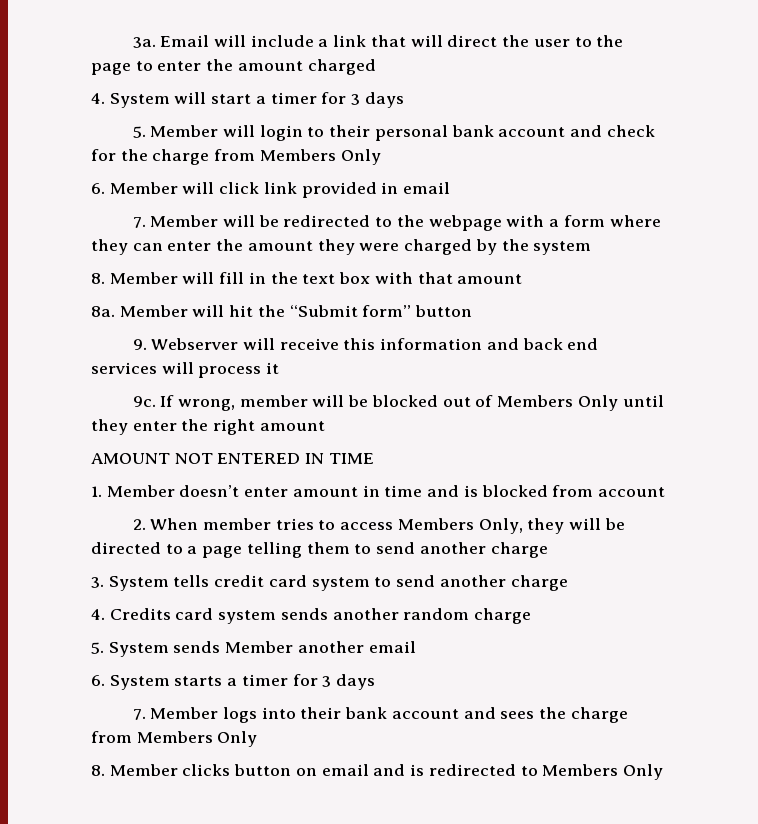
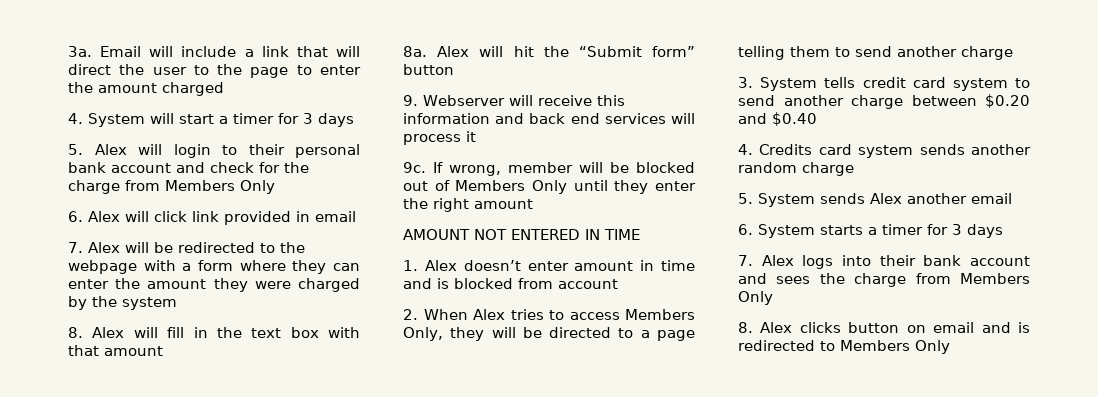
[150,125,219,137] Member -> [94,144,127,155] Alex
[109,182,178,194] Member -> [88,211,120,222] Alex
[150,215,219,227] Member -> [88,242,120,253] Alex
[109,272,178,284] Member -> [92,327,125,338] Alex
[119,305,188,317] Member -> [437,46,470,57] Alex
[106,485,175,497] Member -> [424,260,457,271] Alex
[203,518,272,530] member -> [473,309,505,320] Alex
(568, 583) none -> [911,94,1030,108] [738,112,817,126] between $0.20 and $0.40
[225,641,294,653] Member -> [870,193,902,204] Alex
[150,707,219,719] Member -> [761,255,794,266] Alex
[109,764,178,776] Member -> [760,322,793,333] Alex

